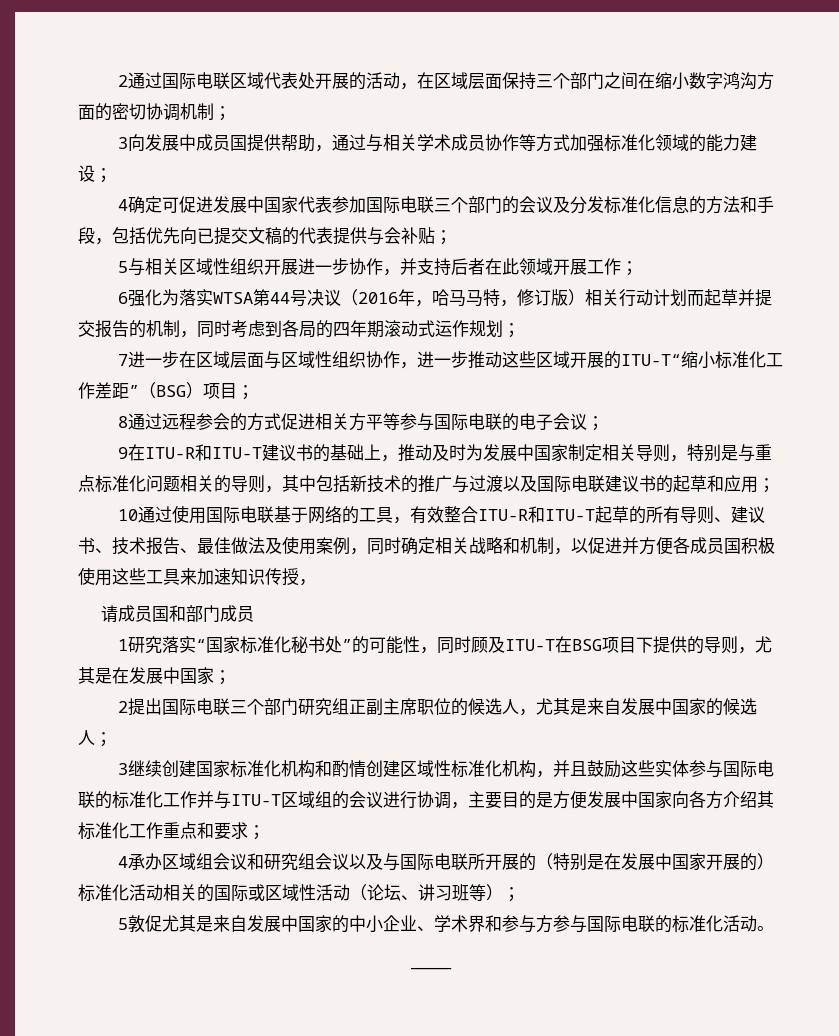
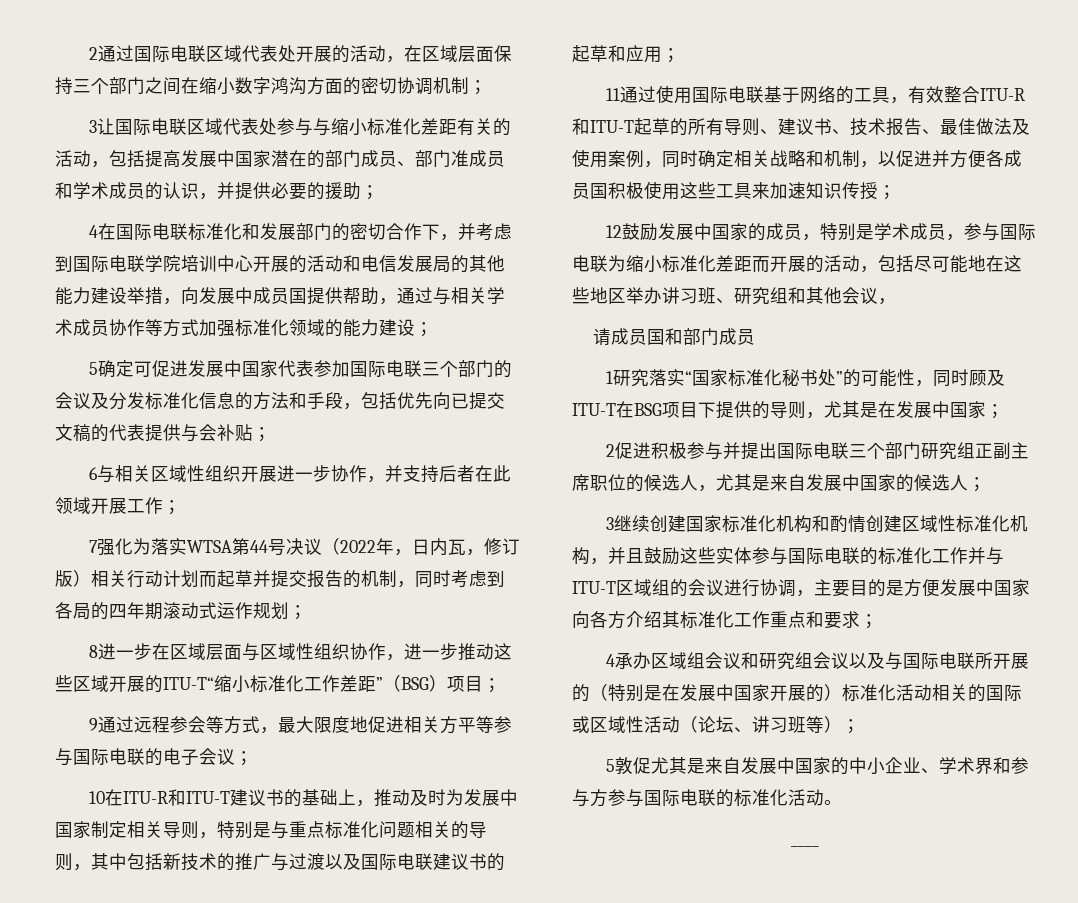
(128, 143) none -> [96,118,511,136] [55,150,505,168] [55,182,379,200] [88,223,512,241] [55,255,505,273] [55,287,181,305] 让国际电联区域代表处参与与缩小标准化差距有关的活动，包括提高发展中国家潜在的部门成员、部门准成员和学术成员的认识，并提供必要的援助； // 4在国际电联标准化和发展部门的密切合作下，并考虑到国际电联学院培训中心开展的活动和电信发展局的其他能力建设举措，
[117,199,128,211] 4 -> [88,362,98,375] 5
[117,261,128,273] 5 -> [88,467,98,480] 6
[117,292,128,304] 6 -> [88,540,98,553] 7
[357,289,500,307] 2016年，哈马马特 -> [339,538,466,556] 2022年，日内瓦
[117,354,128,366] 7 -> [88,645,98,658] 8
[117,416,128,428] 8 -> [88,718,98,731] 9
[229,413,281,431] 的方式 -> [205,716,368,734] 等方式，最大限度地
[117,447,128,459] 9 -> [88,791,105,804] 10
[117,509,138,521] 10 -> [605,88,620,101] 11
(299, 577) none -> [878,185,896,200] [605,223,1036,241] [572,255,1022,273] [572,287,878,305] ； // 12鼓励发展中国家的成员，特别是学术成员，参与国际电联为缩小标准化差距而开展的活动，包括尽可能地在这些地区举办讲习班、研究组和其他会议
(128, 707) none -> [614,442,741,460] 促进积极参与并

